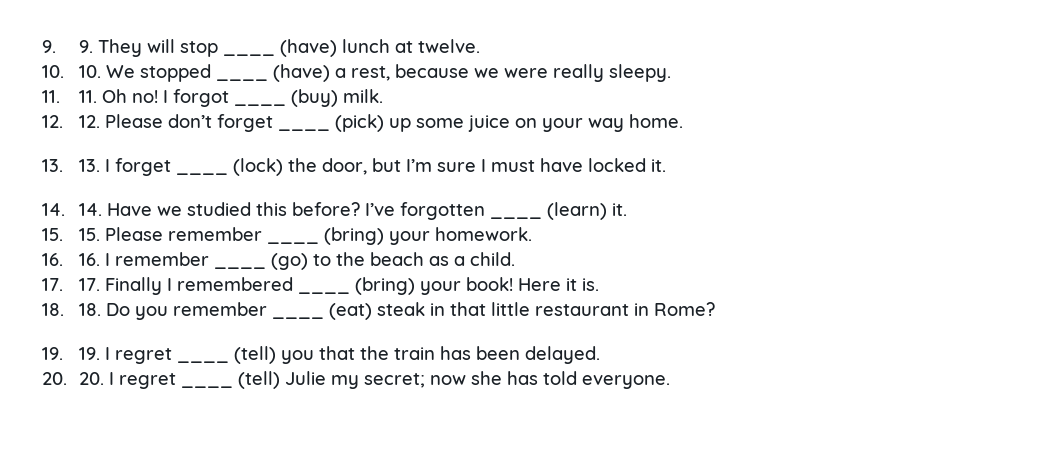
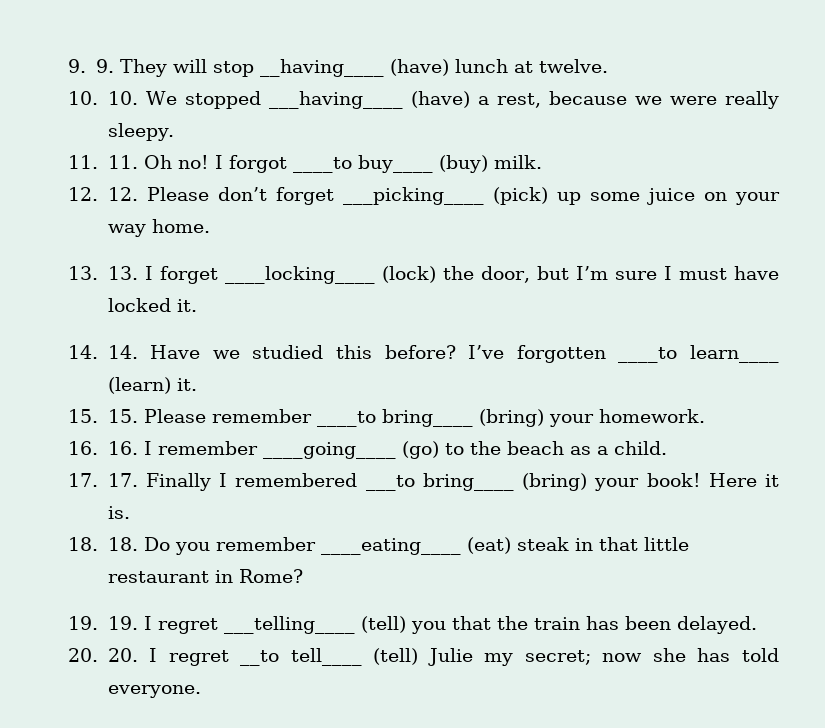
[222,53,275,56] ____ -> [259,59,384,77] __having____
[215,78,268,81] ____ -> [268,91,403,109] ___having____
[233,103,286,106] ____ -> [292,155,433,173] ____to buy____
[277,128,330,131] ____ -> [342,187,484,205] ___picking____
[175,172,228,175] ____ -> [224,266,375,284] ____locking____
[489,216,542,219] ____ -> [618,345,779,363] ____to learn____
[266,241,319,244] ____ -> [316,409,473,427] ____to bring____
[213,266,266,269] ____ -> [262,442,396,459] ____going____
[297,291,350,294] ____ -> [365,473,514,491] ___to bring____
[271,316,324,319] ____ -> [320,538,461,555] ____eating____
[176,360,229,363] ____ -> [223,616,355,634] ___telling____
[180,385,233,388] ____ -> [240,648,362,666] __to tell____

